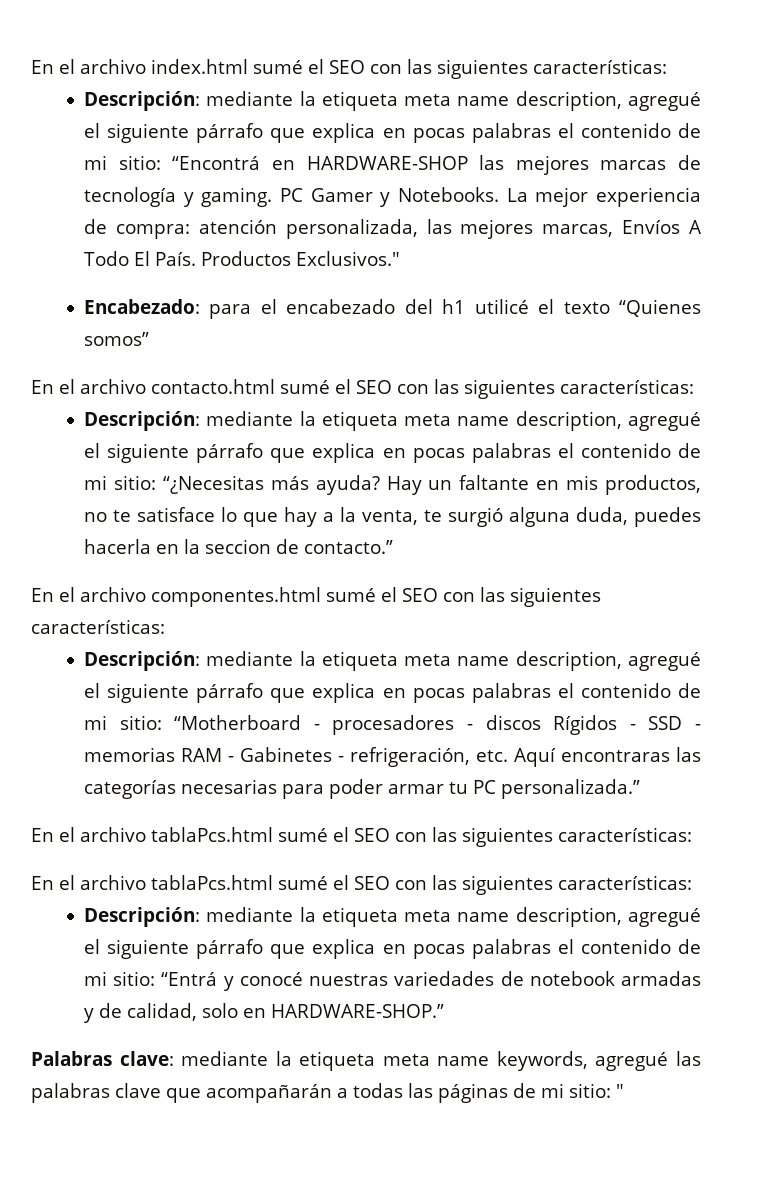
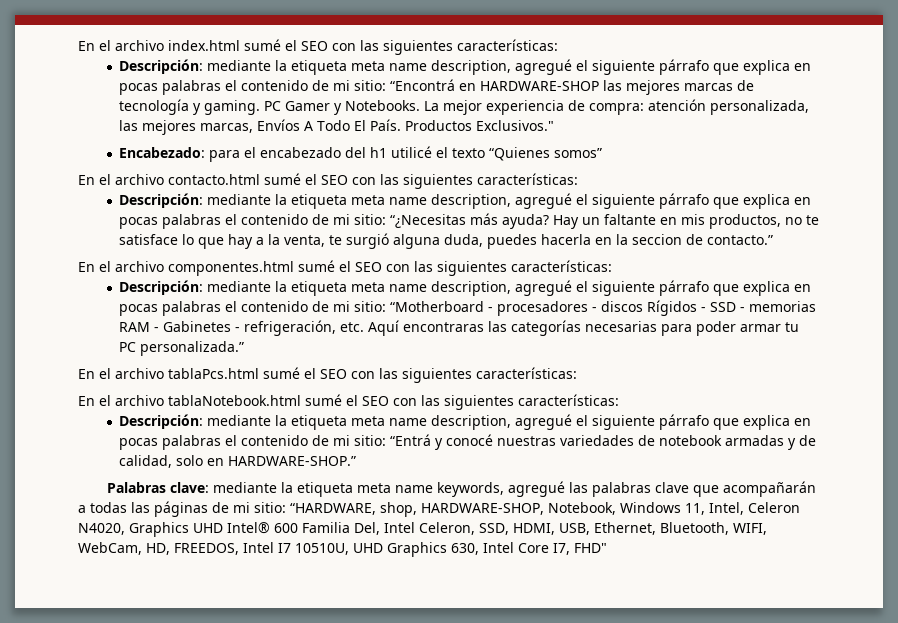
[151,875,273,890] tablaPcs.html -> [168,395,301,406] tablaNotebook.html
[616,1084,624,1098] " -> [290,502,800,517] [78,522,767,537] [78,542,607,557] “HARDWARE, shop, HARDWARE-SHOP, Notebook, Windows 11, Intel, Celeron N4020, Graphics UHD Intel® 600 Familia Del, Intel Celeron, SSD, HDMI, USB, Ethernet, Bluetooth, WIFI, WebCam, HD, FREEDOS, Intel I7 10510U, UHD Graphics 630, Intel Core I7, FHD"

